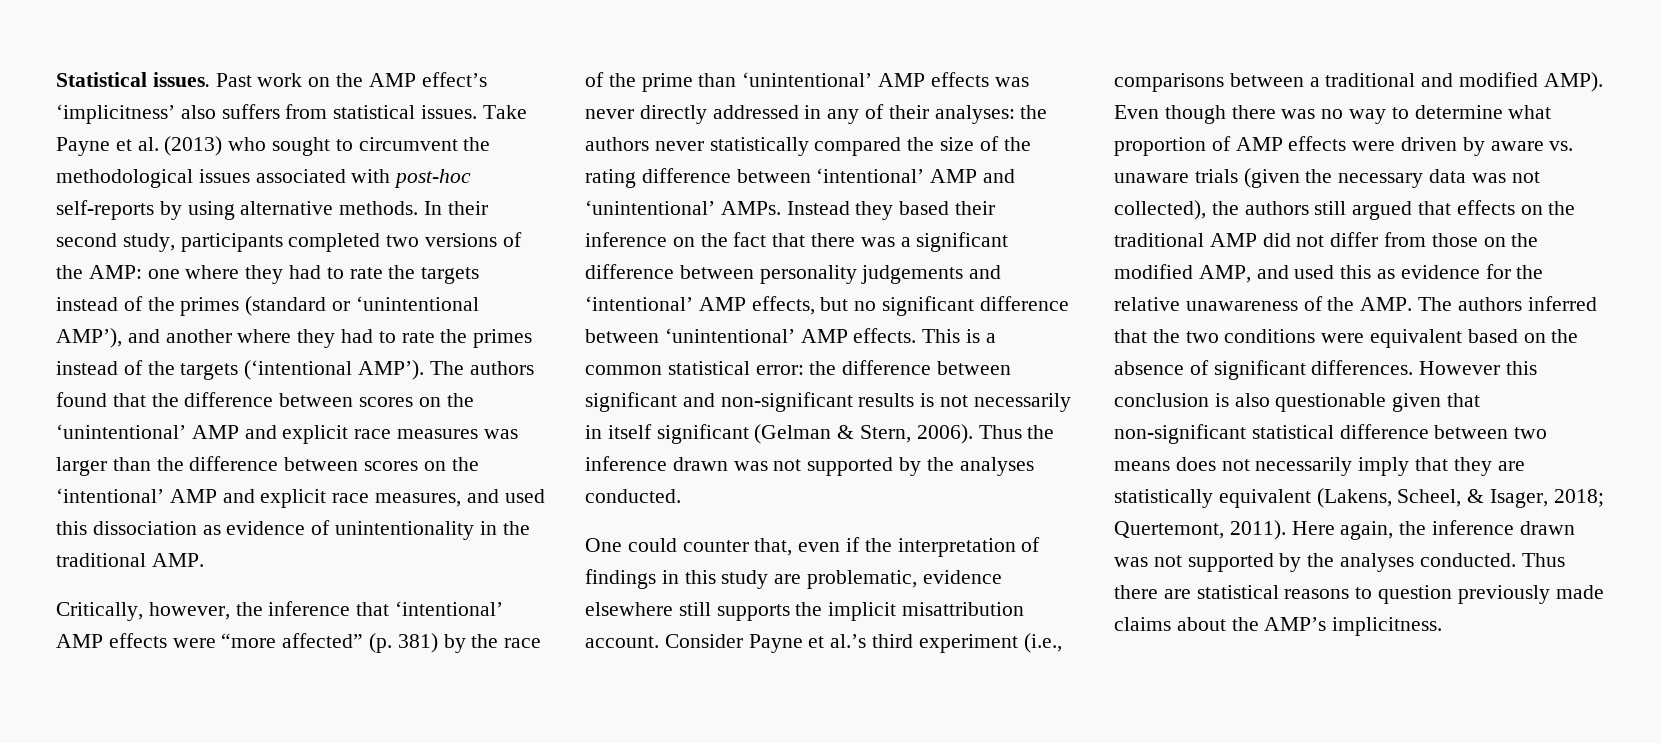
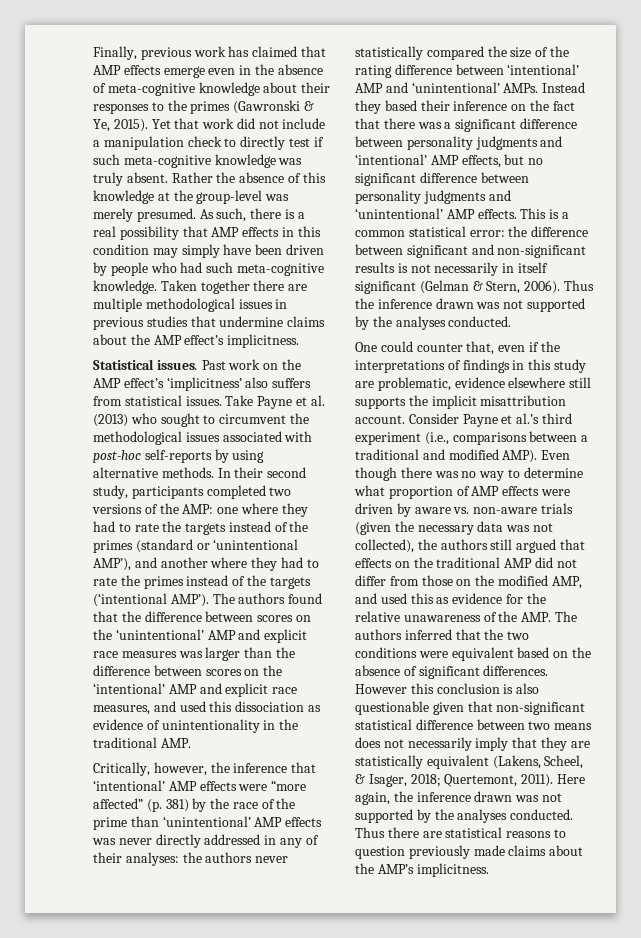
(56, 79) none -> [93,46,326,60] [93,64,323,78] [93,82,331,96] [93,100,314,114] [93,118,326,132] [93,136,324,150] [93,154,303,168] [93,172,326,186] [93,190,290,204] [93,208,305,222] [93,226,321,240] [93,244,324,258] [93,262,324,276] [93,280,308,294] [93,298,288,312] [93,316,326,330] [93,334,300,348] Finally, previous work has claimed that AMP effects emerge even in the absence of meta-cognitive knowledge about their responses to the primes (Gawronski & Ye, 2015). Yet that work did not include a manipulation check to directly test if such meta-cognitive knowledge was truly absent. Rather the absence of this knowledge at the group-level was merely presumed. As such, there is a real possibility that AMP effects in this condition may simply have been driven by people who had such meta-cognitive knowledge. Taken together there are multiple methodological issues in previous studies that undermine claims about the AMP effect’s implicitness. //
[861,265,964,284] judgements -> [475,136,538,150] judgments
(659, 336) none -> [355,190,511,204] personality judgments and
[897,538,1016,557] interpretation -> [355,360,445,373] interpretations
[1114,173,1189,183] unaware -> [473,507,538,514] non-aware

